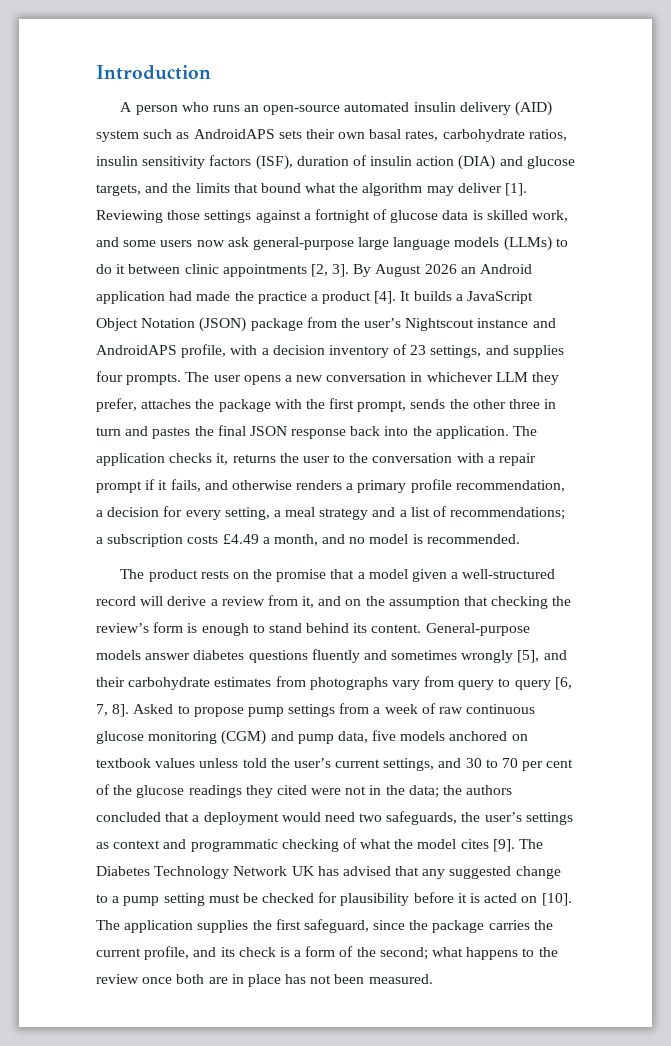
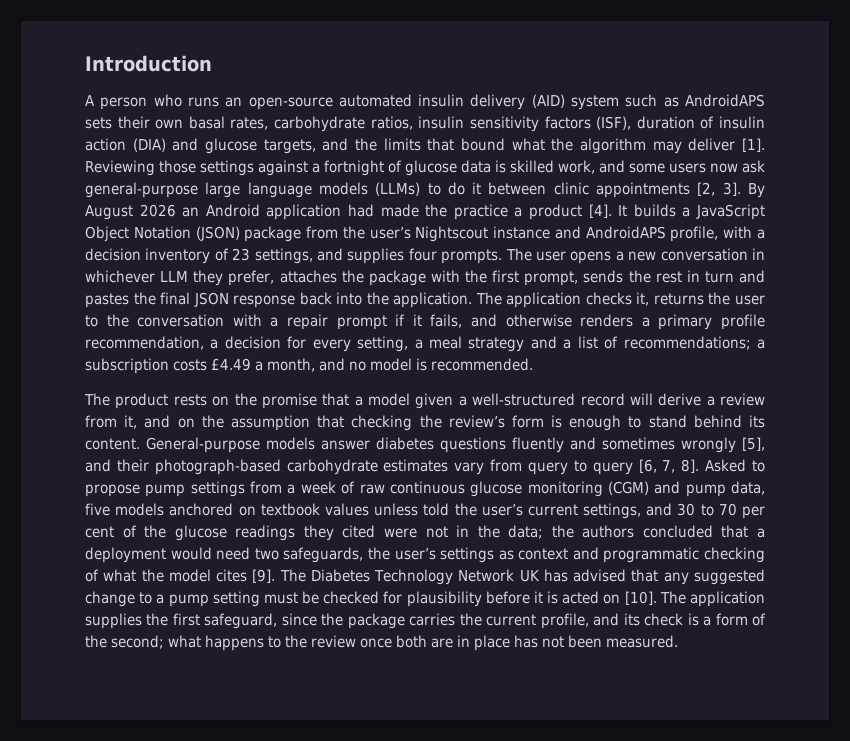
[472,399,541,409] other three -> [655,271,682,283] rest
(125, 682) none -> [154,459,281,475] photograph-based
[275,676,388,690] from photographs -> (449, 465) none

